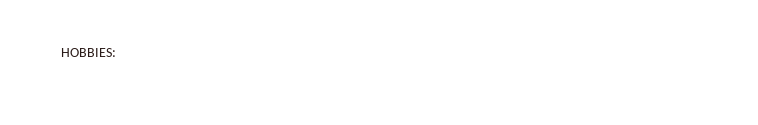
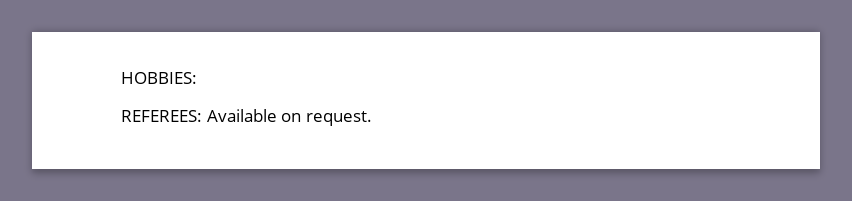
(116, 52) none -> [121,109,372,126] // REFEREES: Available on request.

